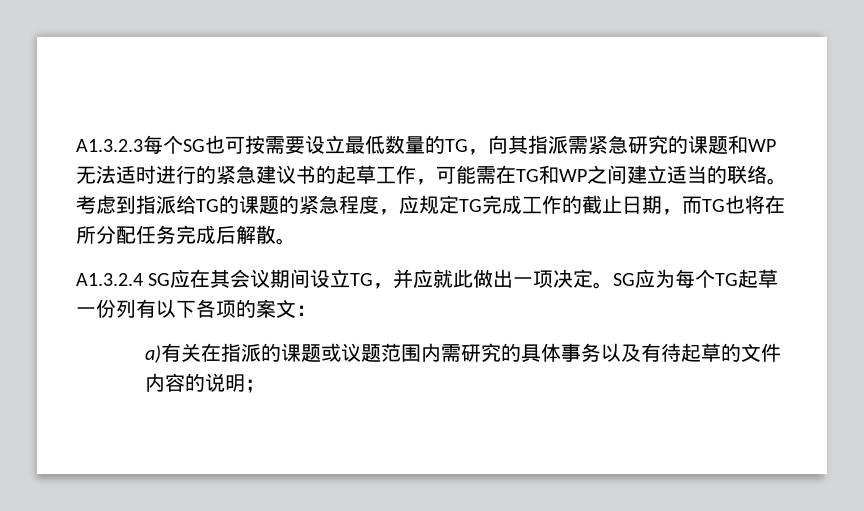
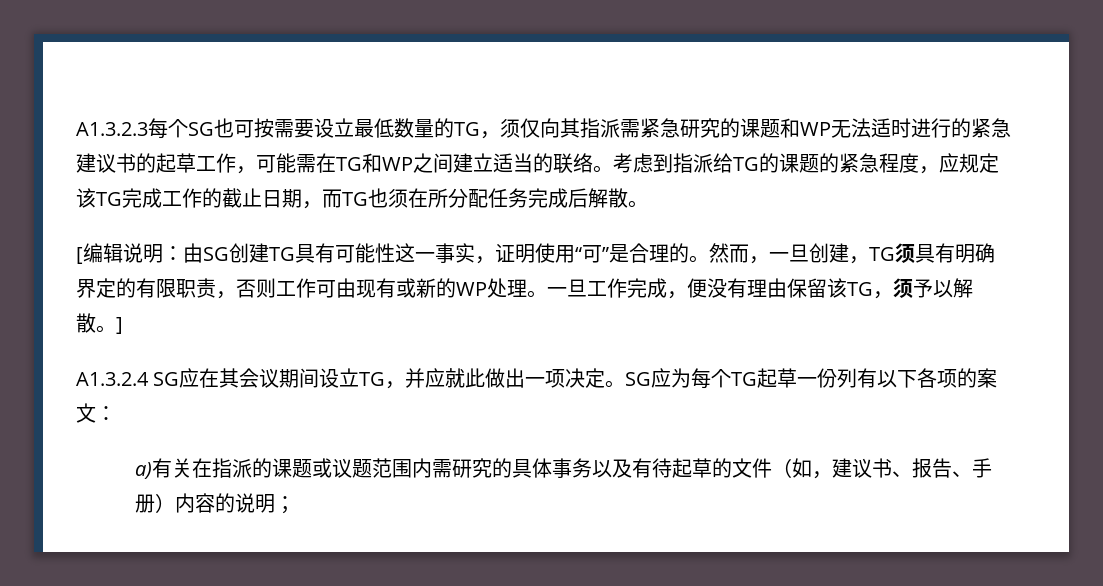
(488, 152) none -> [500,118,540,138] 须仅
(459, 204) none -> [76,188,96,208] 该
[745,195,765,214] 将 -> [388,188,408,208] 须
(296, 241) none -> [76,243,995,264] [76,278,973,299] [76,313,123,334] // [编辑说明：由SG创建TG具有可能性这一事实，证明使用“可”是合理的。然而，一旦创建，TG须具有明确界定的有限职责，否则工作可由现有或新的WP处理。一旦工作完成，便没有理由保留该TG，须予以解散。]
(781, 352) none -> [771,458,992,479] [134,493,175,513] （如，建议书、报告、手册）

